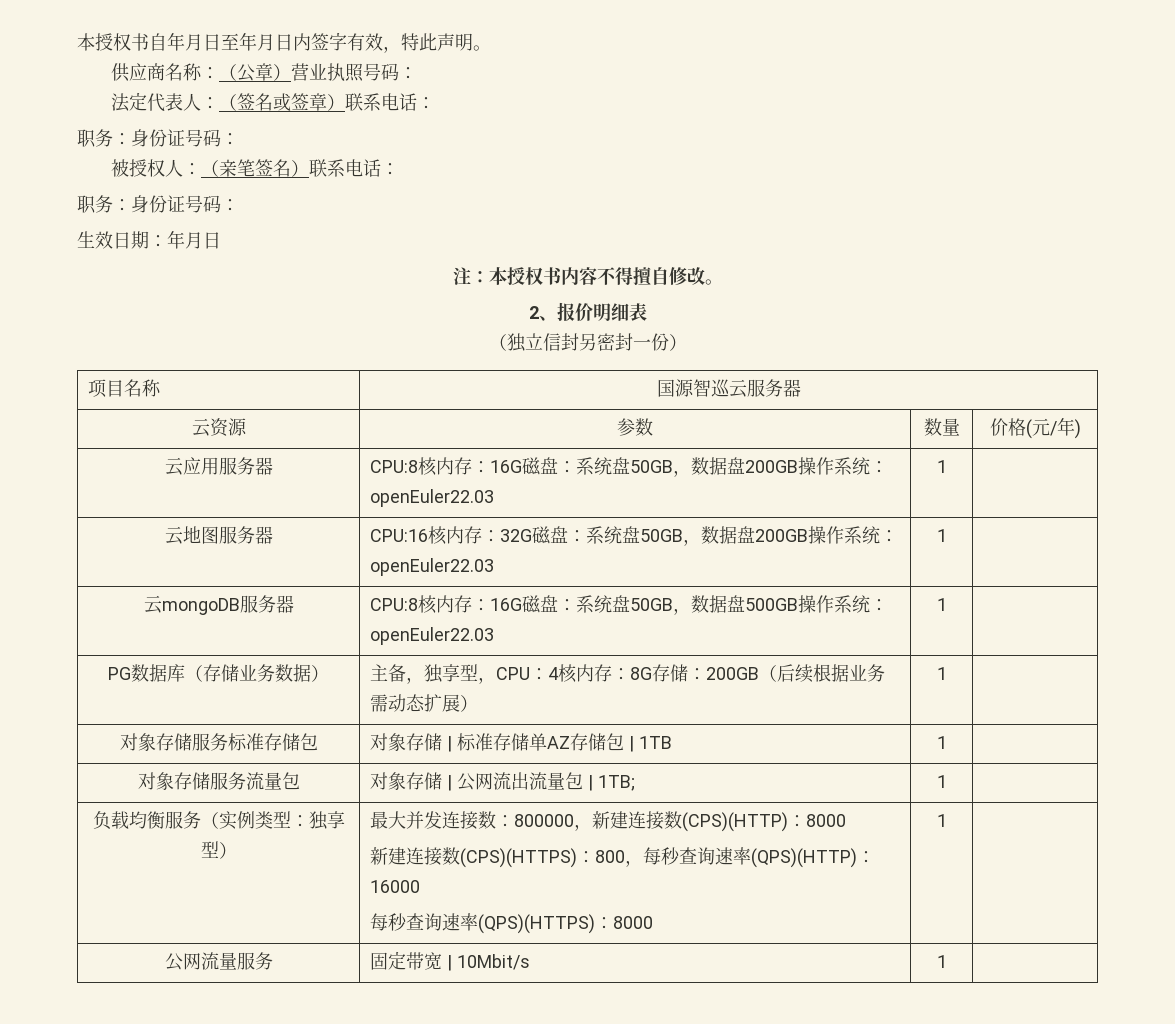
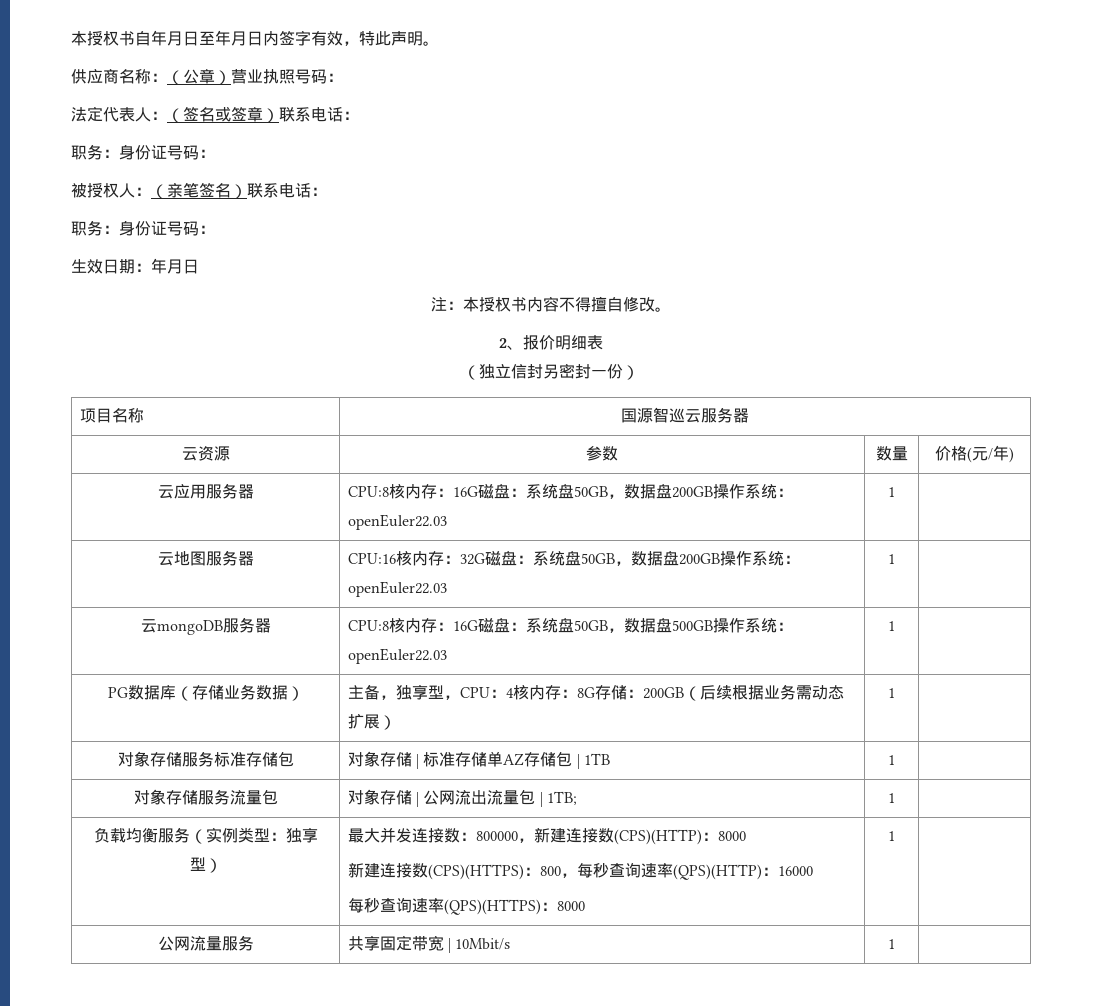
(273, 961) none -> [347,936,380,951] 共享

